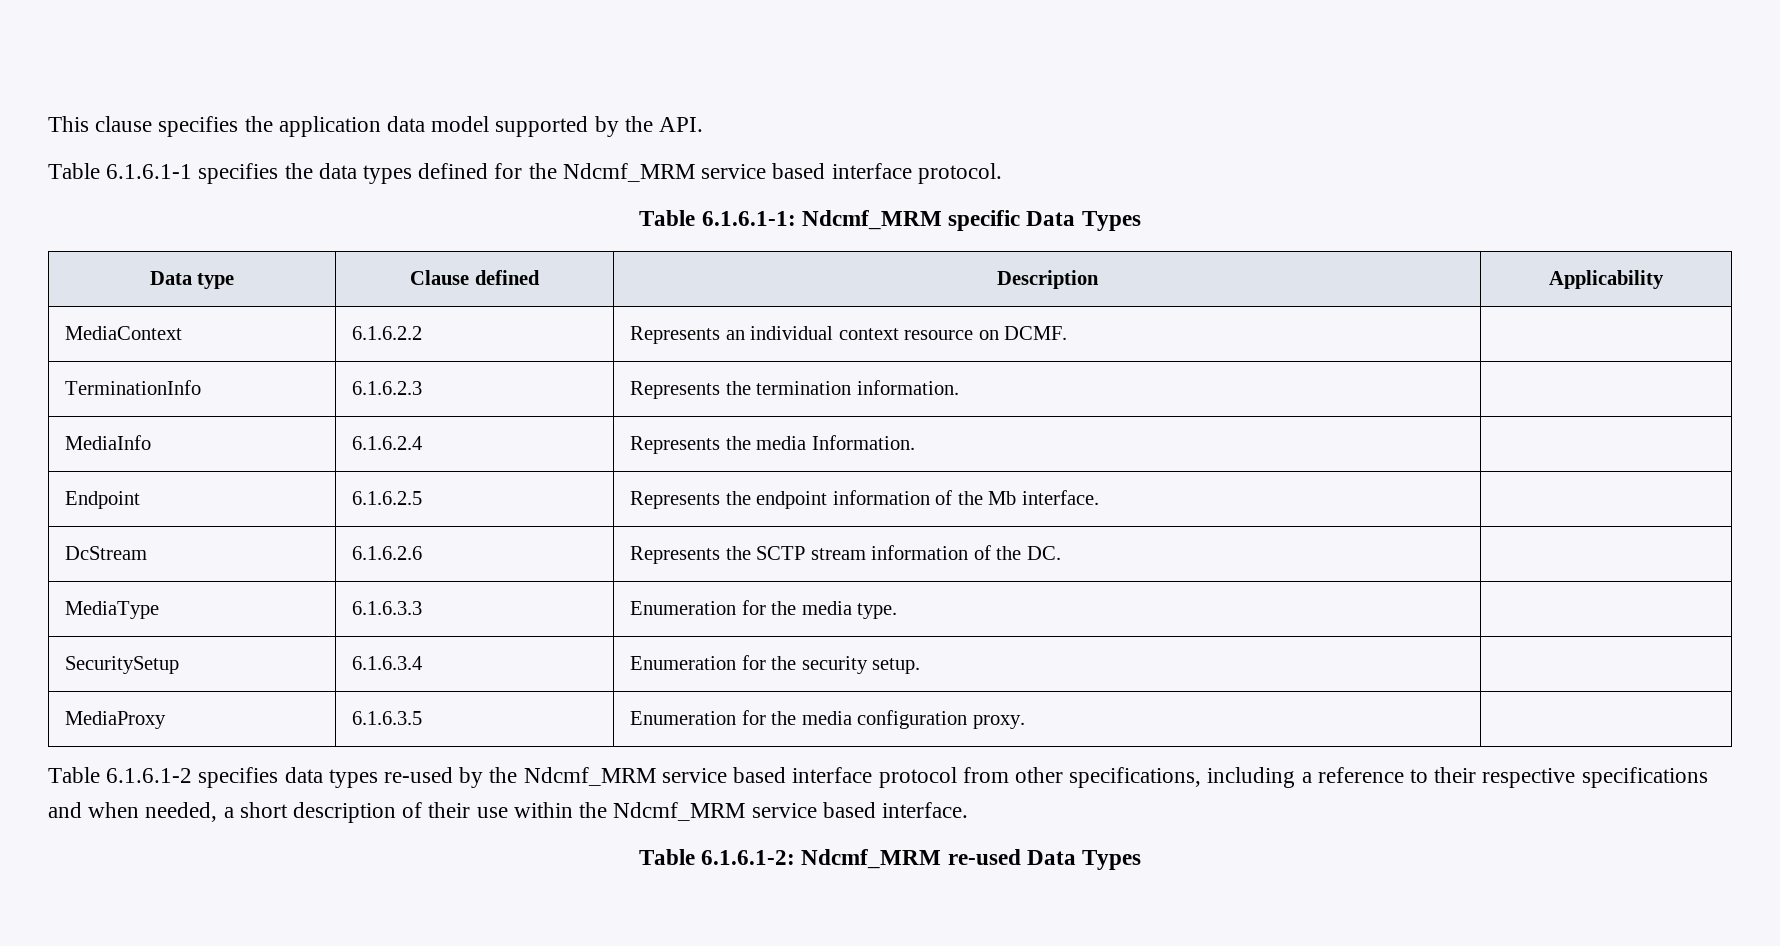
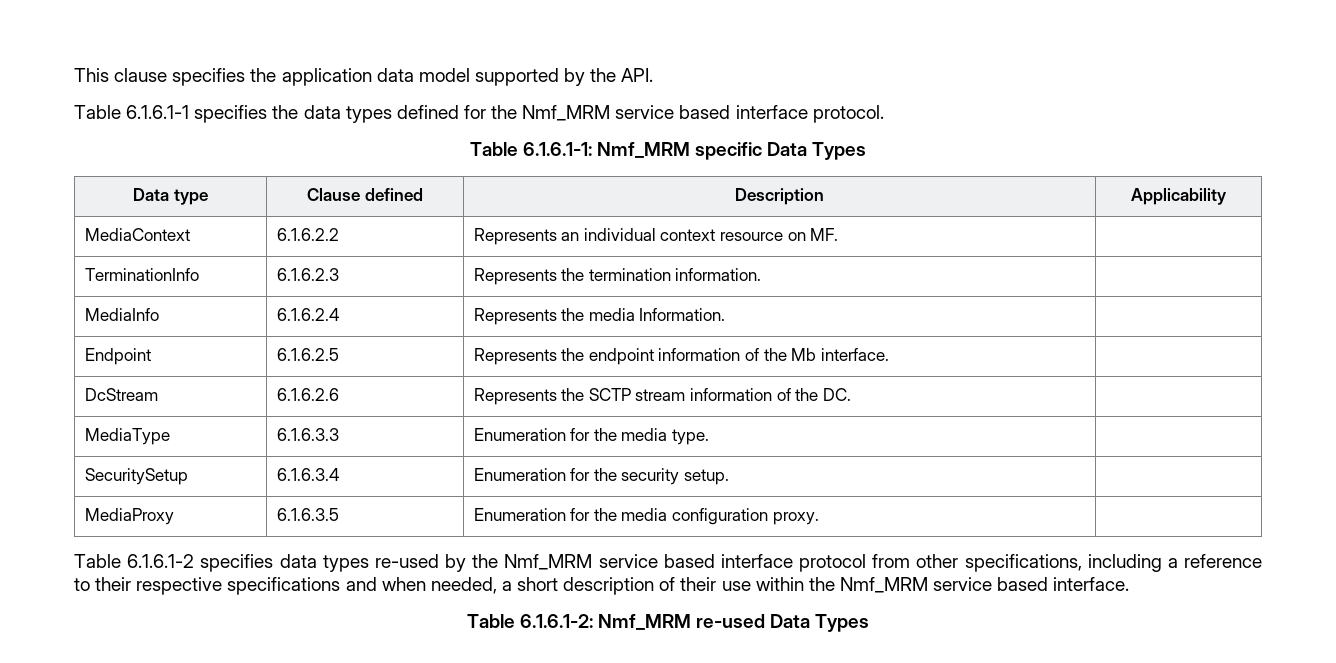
[562,163,695,182] Ndcmf_MRM -> [522,105,611,121] Nmf_MRM
[801,210,942,230] Ndcmf_MRM -> [596,142,690,158] Nmf_MRM
[1004,326,1068,340] DCMF. -> [810,228,839,241] MF.
[523,767,656,786] Ndcmf_MRM -> [504,554,593,570] Nmf_MRM
[613,802,746,821] Ndcmf_MRM -> [839,577,928,593] Nmf_MRM
[801,849,942,869] Ndcmf_MRM -> [597,614,691,630] Nmf_MRM

